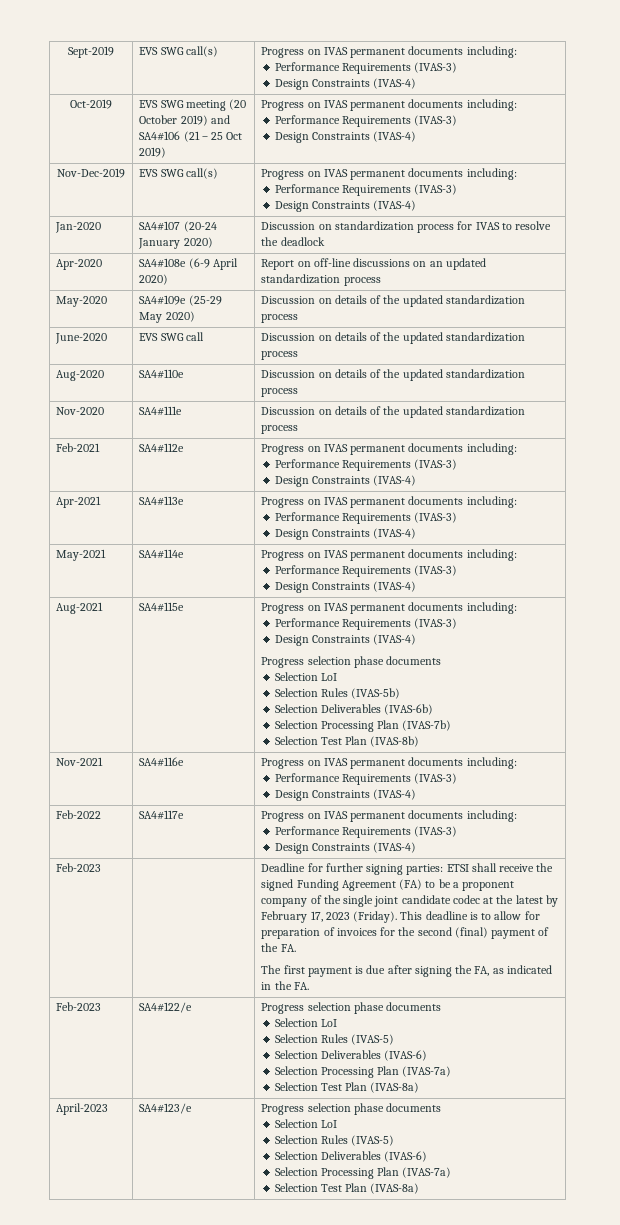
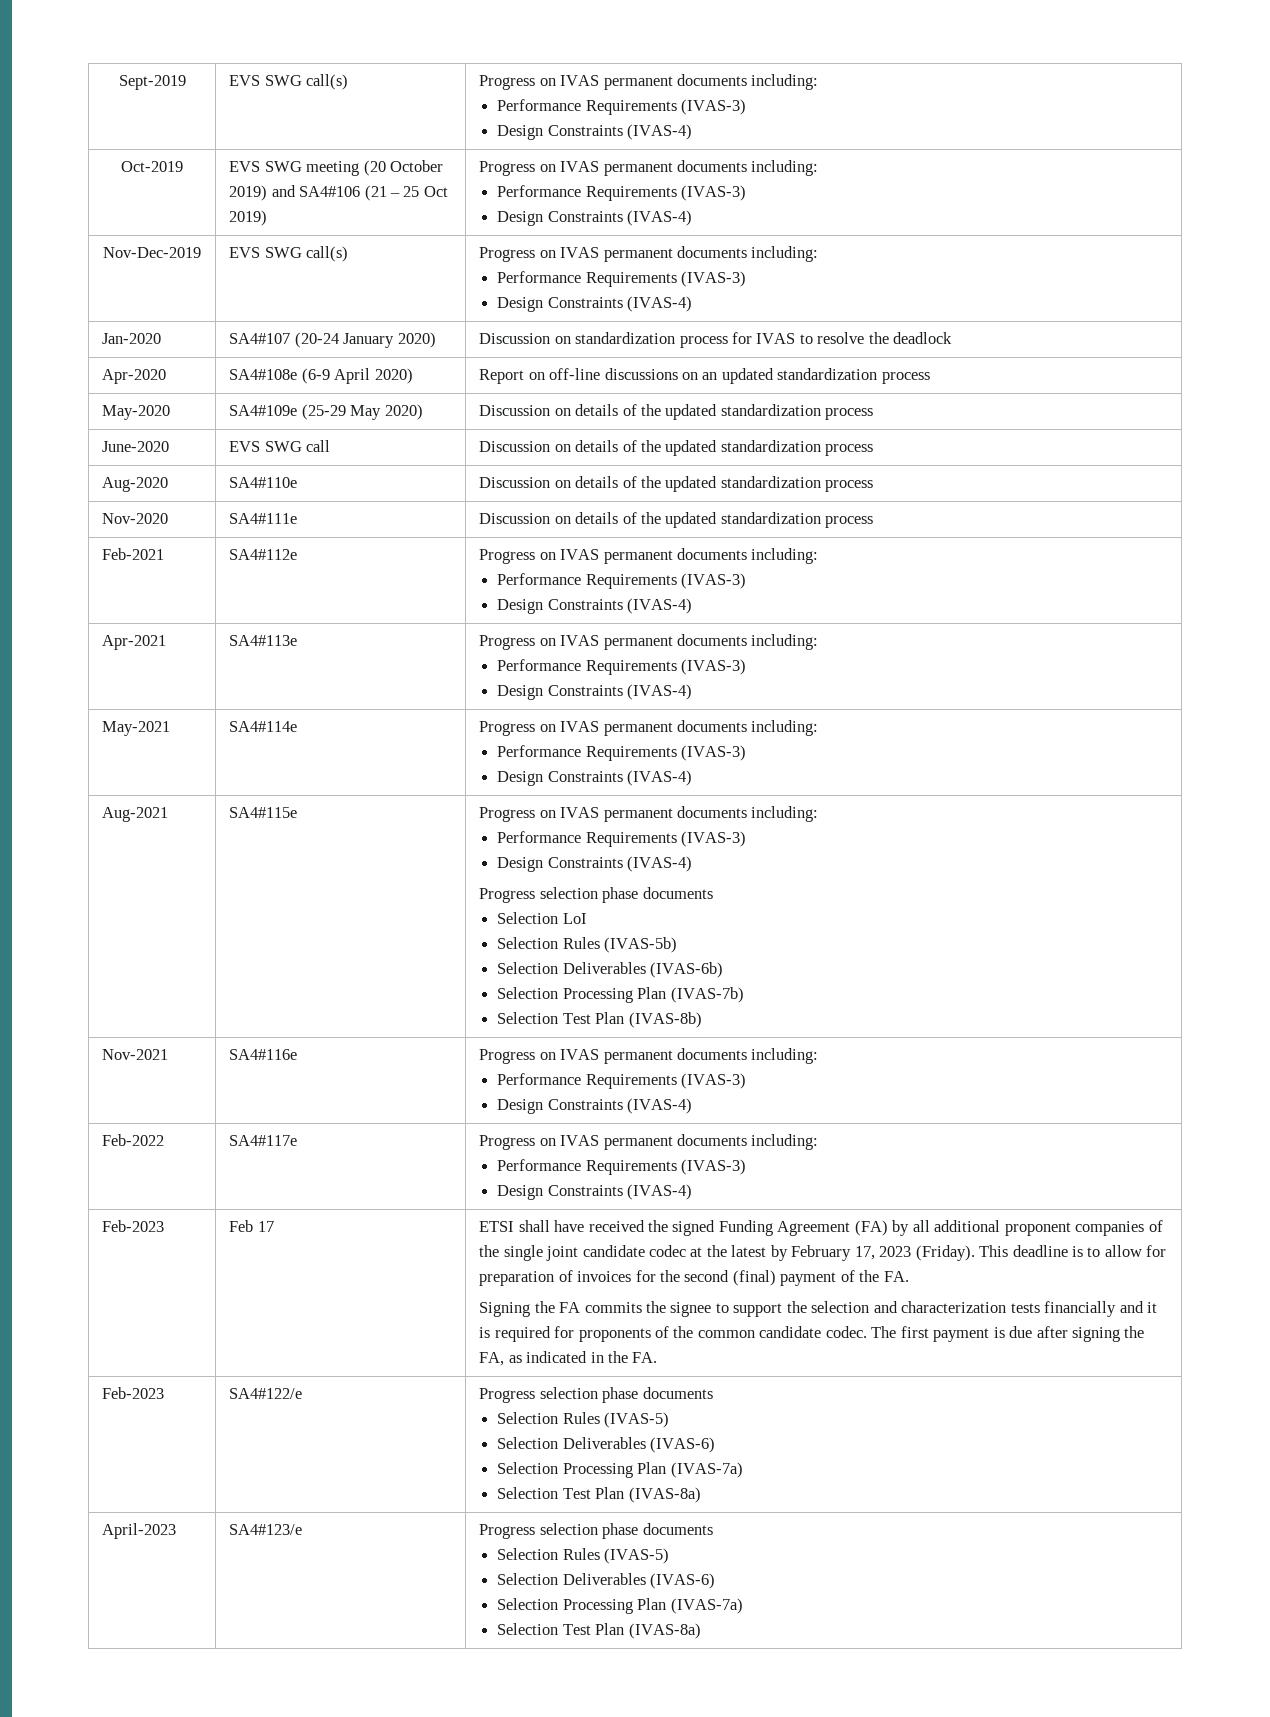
[261,863,535,875] | Deadline for further signing parties: ETSI shall receive -> [229,1220,274,1232] [479,1220,645,1232] Feb 17 | ETSI shall have received
[425,879,515,891] [261,898,308,907] to be a proponent company -> [892,1220,1145,1236] by all additional proponent companies
(296, 948) none -> [479,1301,1157,1317] [479,1326,867,1342] Signing the FA commits the signee to support the selection and characterization tests financially and it is required for proponents of the common candidate codec.
[274,1018,337,1027] // Selection LoI -> (713, 1393) none
[274,1119,337,1128] // Selection LoI -> (713, 1529) none

